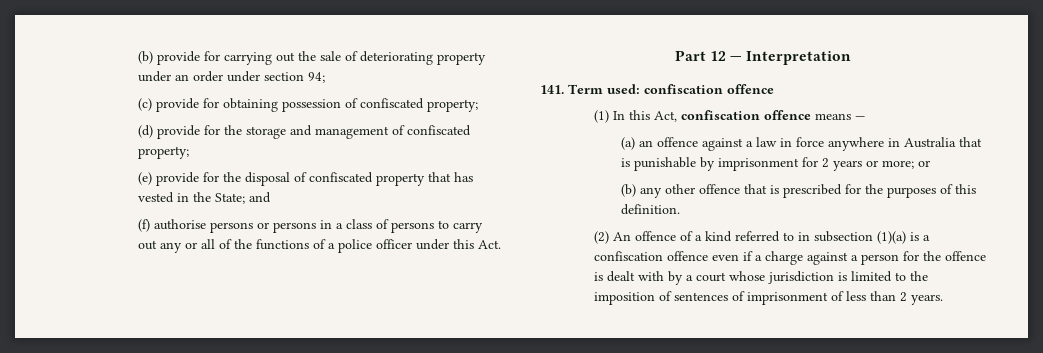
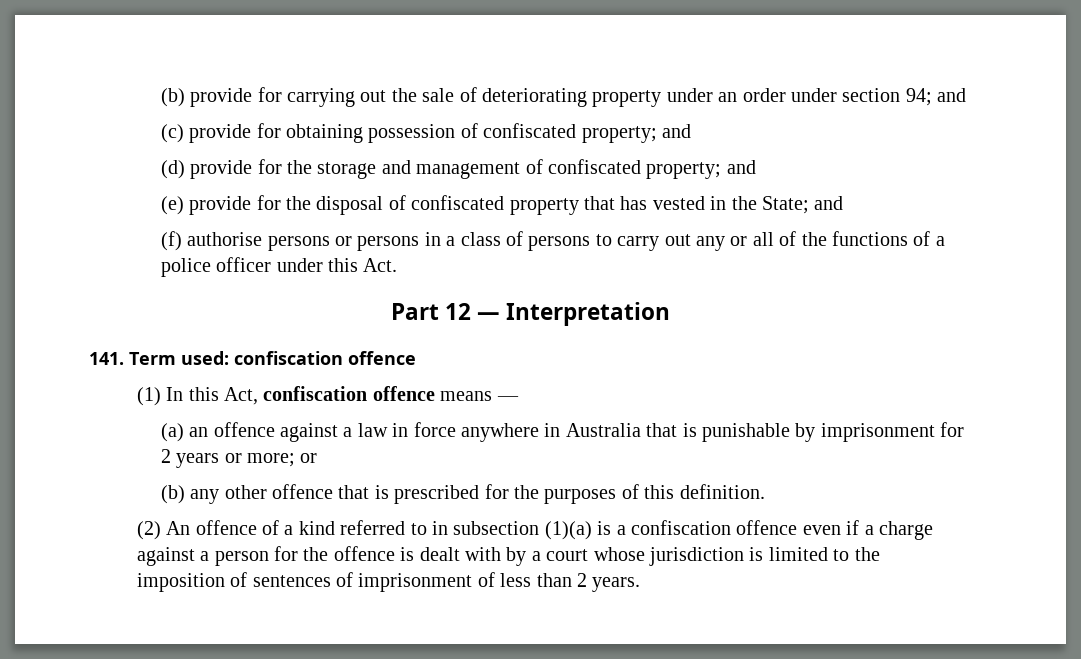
(325, 77) none -> [937,88,967,102] and
(478, 105) none -> [661,124,691,138] and
(189, 152) none -> [726,160,756,174] and

